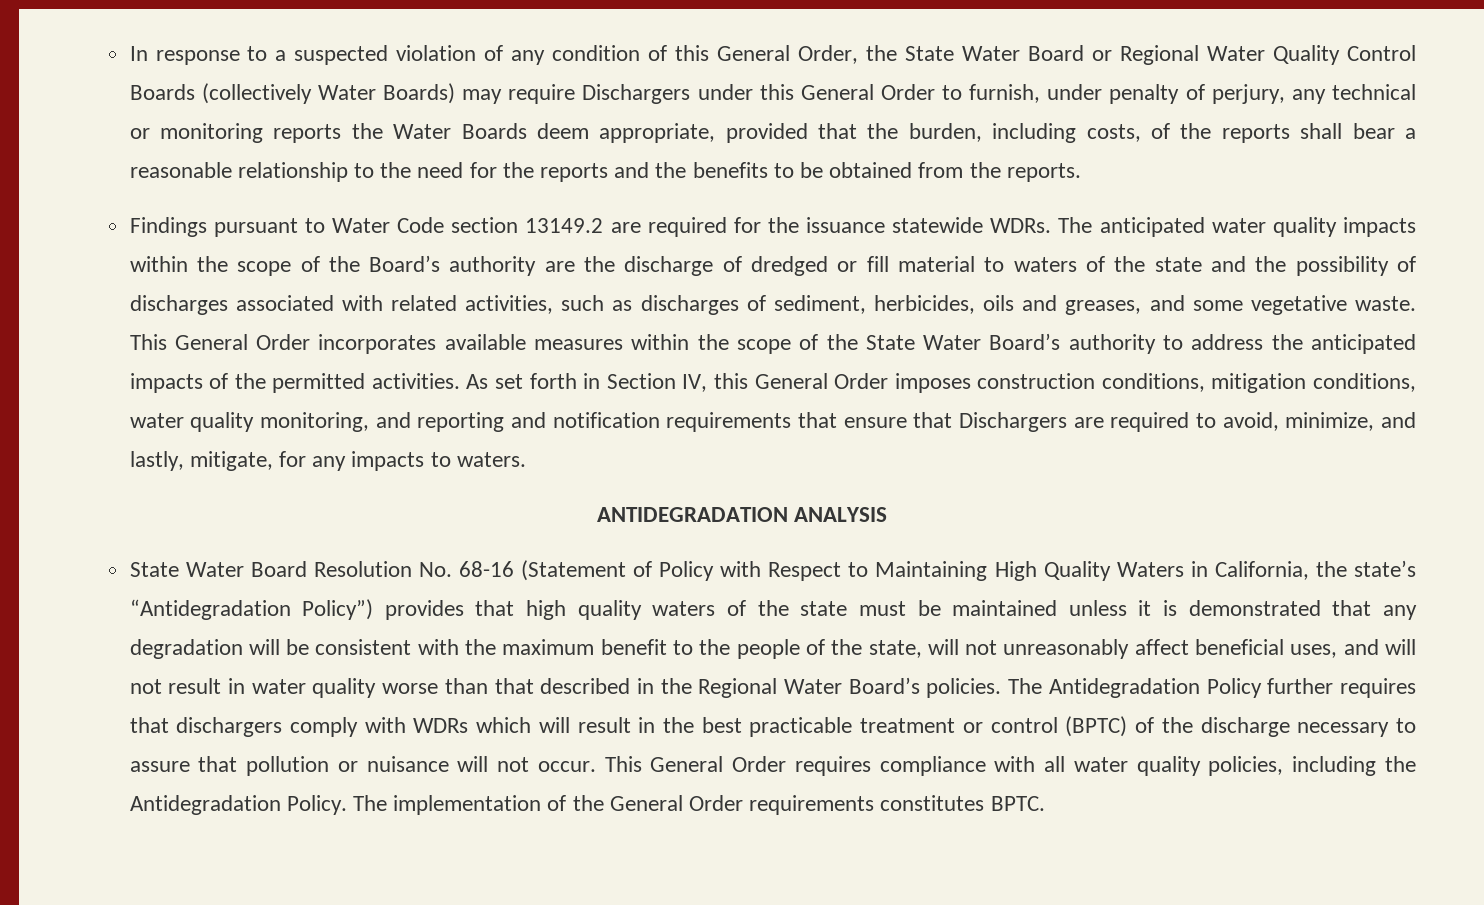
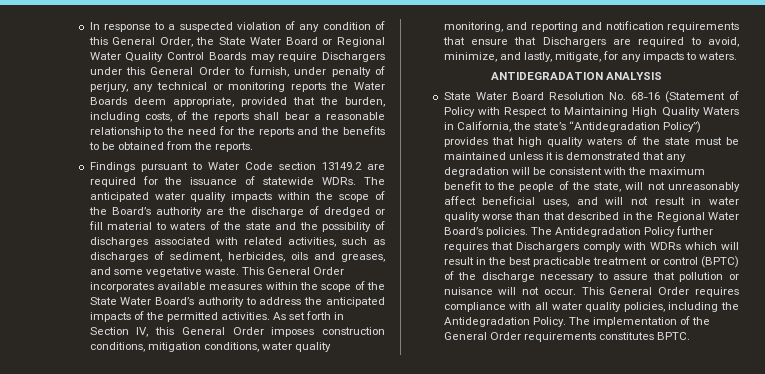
[201,83,455,104] (collectively Water Boards) -> (246, 56) none
(886, 225) none -> [245,176,256,185] of
[176,717,283,737] dischargers -> [515,242,579,252] Dischargers

